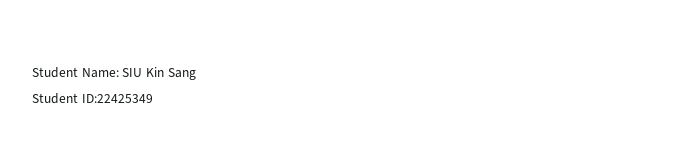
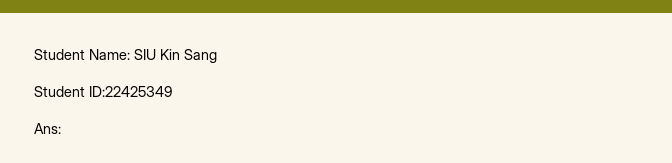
(153, 98) none -> [34,123,61,134] // Ans:

